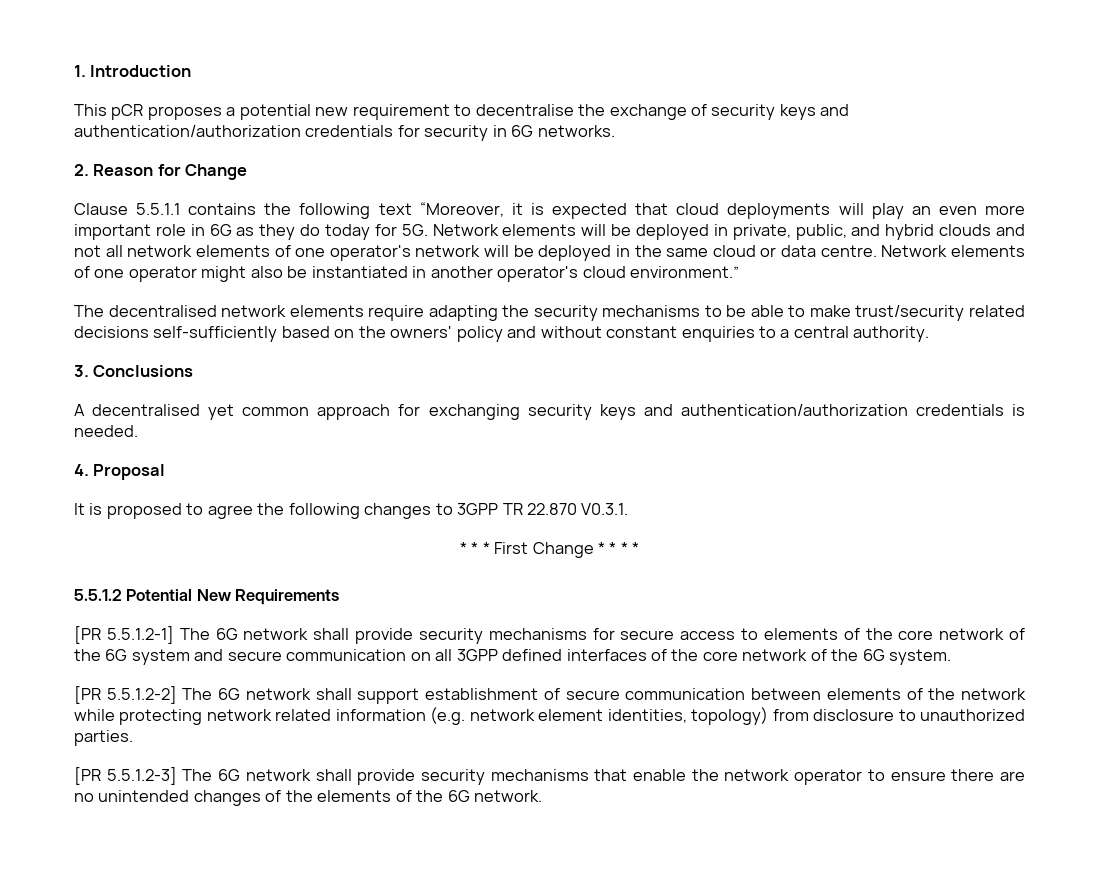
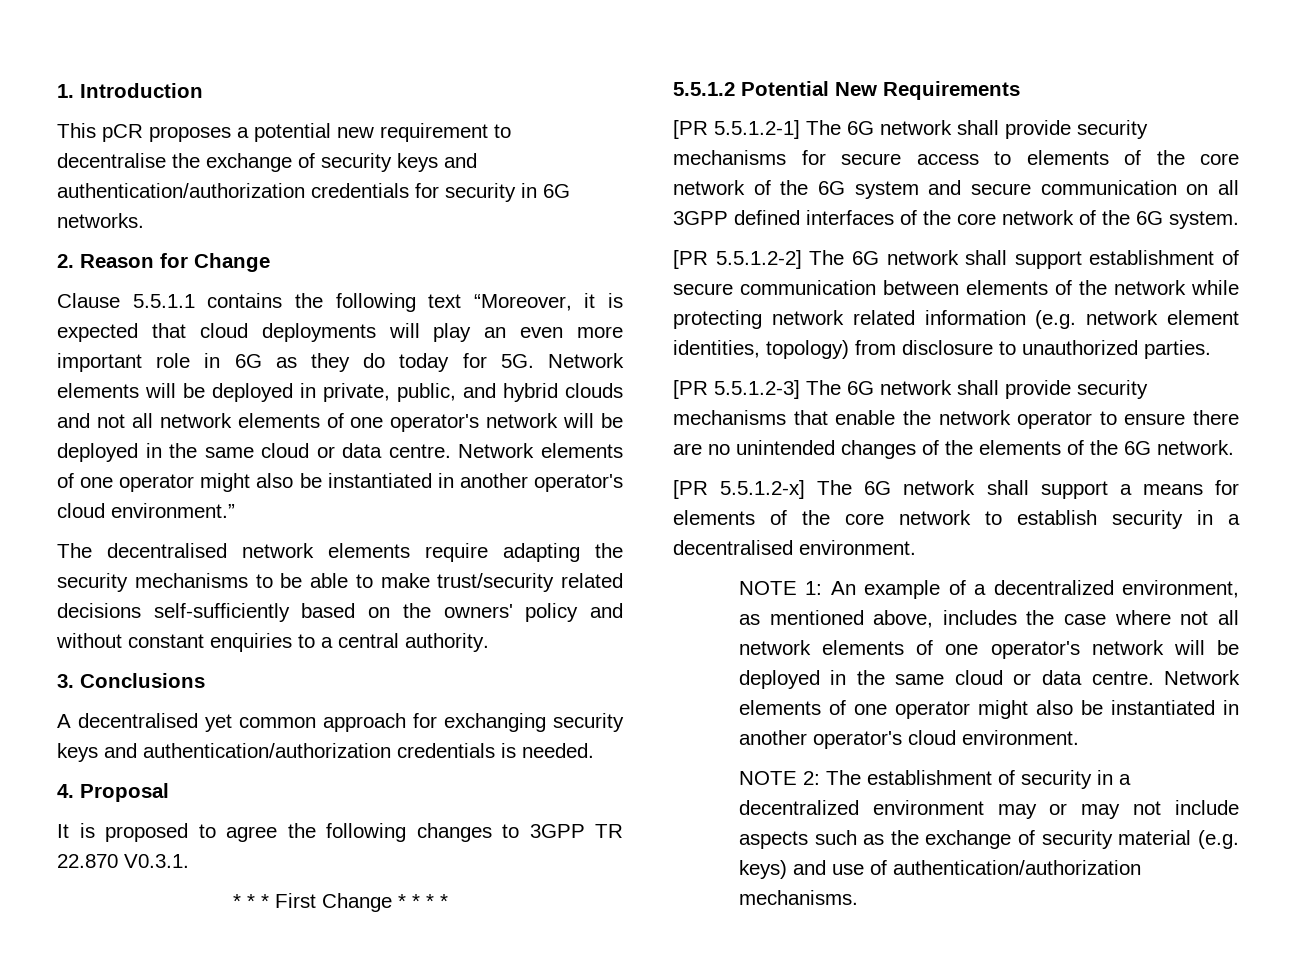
(543, 796) none -> [673,480,1239,499] [673,510,1240,529] [673,540,916,555] [738,580,1239,599] [738,610,1239,628] [738,640,1239,659] [738,670,1240,689] [738,700,1239,719] [738,730,1079,749] [738,770,1131,789] [738,800,1239,819] [738,830,1239,849] [738,860,1141,879] [738,890,858,905] // [PR 5.5.1.2-x] The 6G network shall support a means for elements of the core network to establish security in a decentralised environment. // NOTE 1: An example of a decentralized environment, as mentioned above, includes the case where not all network elements of one operator's network will be deployed in the same cloud or data centre. Network elements of one operator might also be instantiated in another operator's cloud environment. // NOTE 2: The establishment of security in a decentralized environment may or may not include aspects such as the exchange of security material (e.g. keys) and use of authentication/authorization mechanisms.

